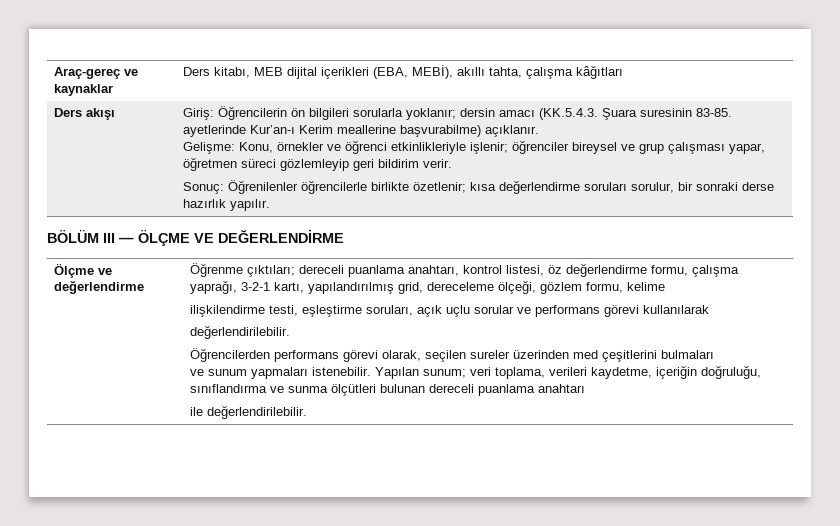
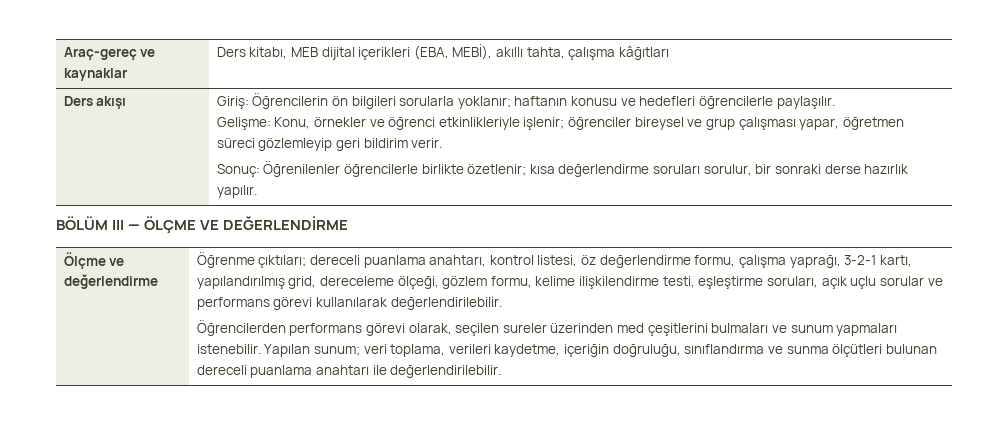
[459,108,732,120] [182,125,539,137] dersin amacı (KK.5.4.3. Şuara suresinin 83-85. ayetlerinde Kur’an-ı Kerim meallerine başvurabilme) açıklanır. -> [514,96,835,109] haftanın konusu ve hedefleri öğrencilerle paylaşılır.
(665, 286) // -> (576, 281) none
(709, 309) // -> (387, 302) none
(714, 354) // -> (769, 328) none
(585, 388) // -> (369, 370) none

